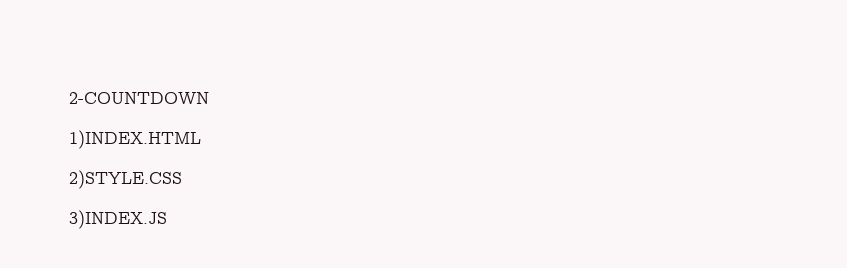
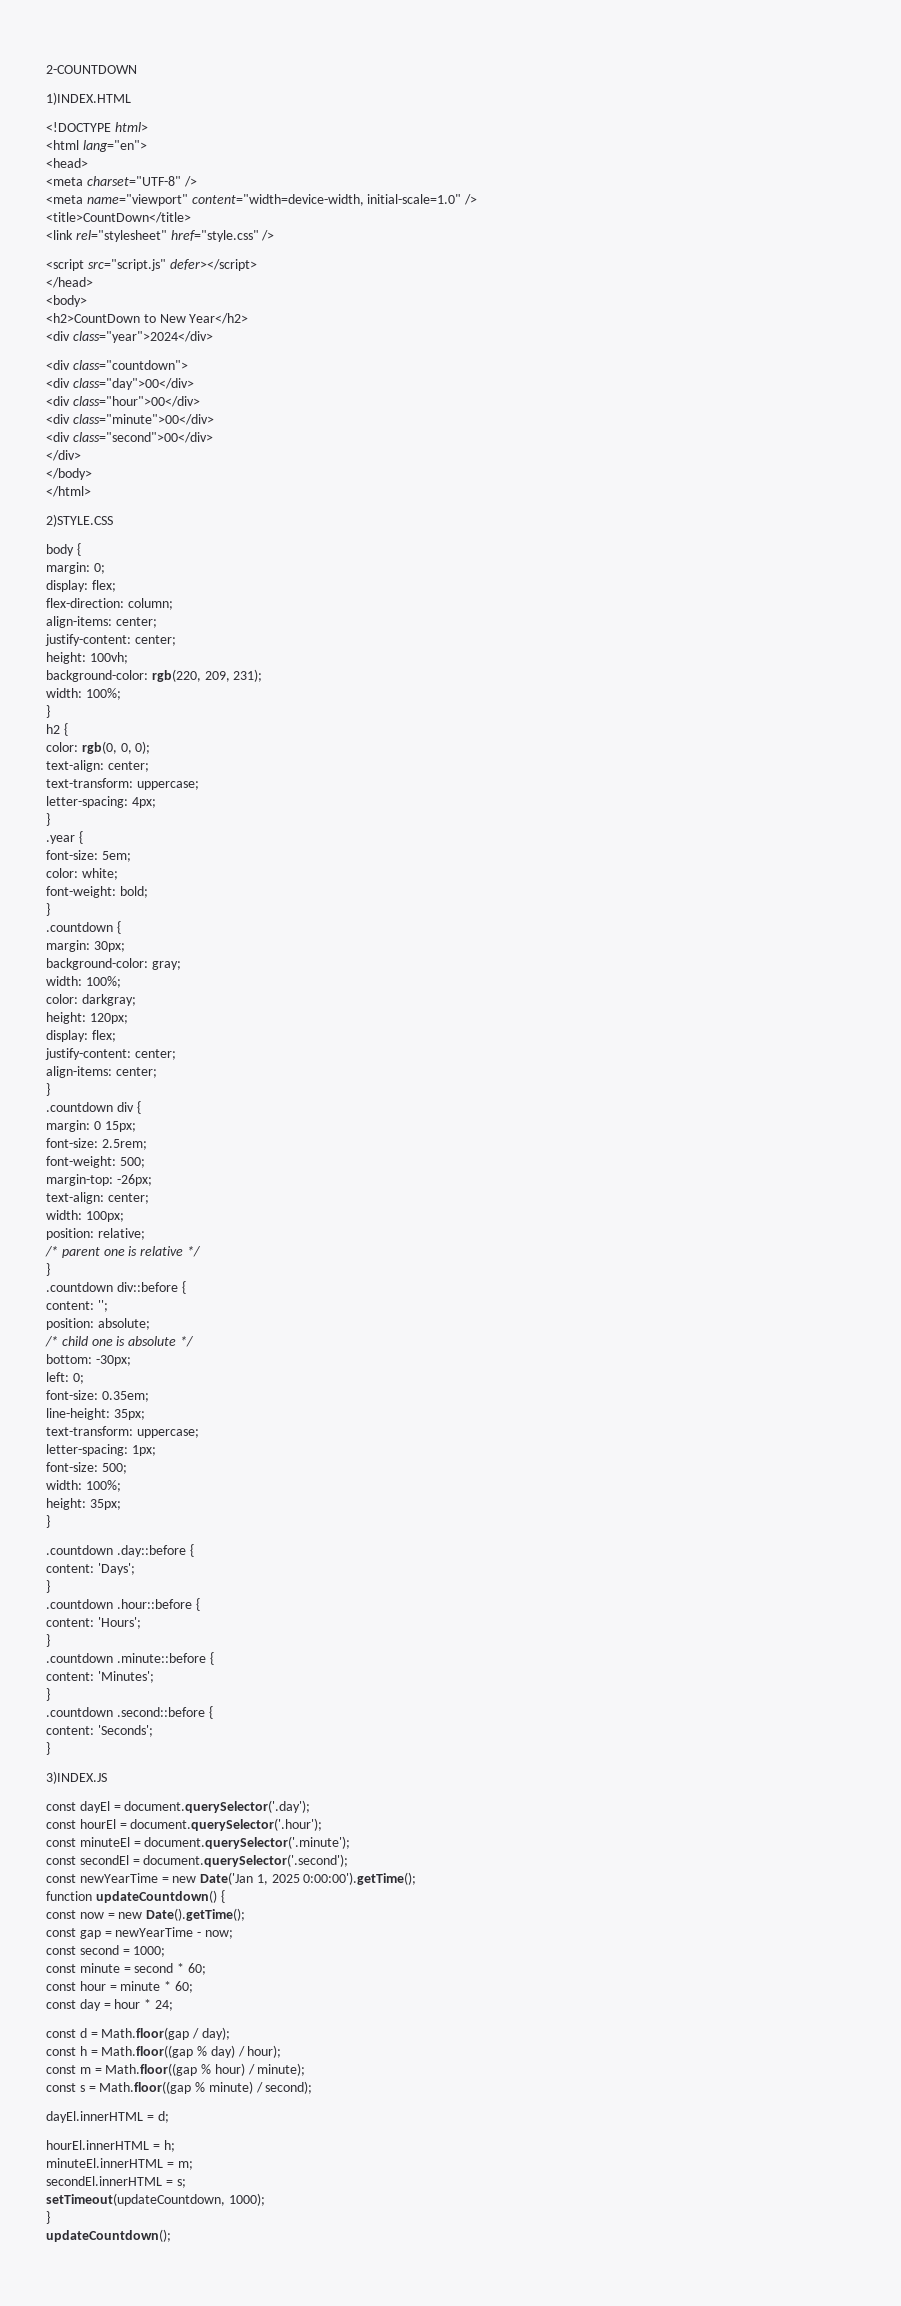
[69,170,182,189] [69,210,167,229] 2)STYLE.CSS // 3)INDEX.JS -> [46,122,148,132] [46,140,147,152] [46,158,88,168] [46,176,197,187] [46,194,478,206] [46,212,191,223] [46,230,275,242] [46,259,257,271] [46,277,93,288] [46,295,87,307] [46,313,249,324] [46,331,213,343] [46,360,188,370] [46,378,194,390] [46,396,200,407] [46,414,214,425] [46,432,213,443] [46,450,81,461] [46,468,92,480] [46,486,91,497] [46,514,113,527] [46,543,81,556] [46,562,105,574] [46,580,116,592] [46,598,173,610] [46,616,157,628] [45,634,176,646] [46,652,128,664] [46,669,263,682] [46,688,121,700] [46,705,50,718] [46,723,68,736] [46,741,151,754] [46,760,149,772] [46,778,199,790] [46,796,156,808] [46,813,50,826] [46,831,83,844] [46,850,131,862] [46,868,118,880] [46,886,148,898] [46,903,50,916] [46,921,121,934] [46,940,125,952] [46,958,181,970] [46,976,121,988] [46,994,136,1006] [46,1012,128,1024] [46,1030,116,1042] [45,1048,176,1060] [46,1066,157,1078] [46,1083,50,1096] [46,1101,141,1114] [46,1120,136,1132] [46,1138,147,1150] [46,1156,145,1168] [46,1174,152,1186] [46,1192,149,1204] [46,1210,124,1222] [46,1228,145,1240] [45,1246,201,1258] [46,1263,50,1276] [46,1281,186,1294] [46,1300,108,1312] [46,1318,150,1330] [45,1336,194,1347] [46,1354,131,1366] [46,1372,84,1384] [46,1390,149,1402] [46,1408,145,1420] [46,1426,199,1438] [46,1444,156,1456] [46,1462,127,1474] [46,1480,121,1492] [46,1498,121,1510] [46,1515,50,1528] [46,1544,194,1557] [46,1563,135,1575] [46,1580,50,1593] [46,1598,200,1611] [46,1617,141,1629] [46,1634,50,1647] [46,1652,214,1665] [46,1671,154,1683] [46,1688,50,1701] [46,1706,213,1719] [46,1725,153,1737] [46,1742,50,1755] [46,1771,107,1784] [46,1800,311,1813] [46,1818,323,1831] [46,1836,351,1849] [46,1854,349,1867] [46,1872,417,1885] [46,1890,225,1903] [46,1908,246,1921] [46,1927,233,1939] [46,1945,166,1957] [46,1963,206,1975] [46,1981,193,1993] [46,1999,173,2011] [46,2027,230,2040] [46,2045,282,2058] [46,2063,306,2076] [46,2081,313,2094] [46,2111,169,2123] [46,2140,175,2152] [46,2158,193,2170] [46,2176,186,2188] [46,2193,265,2206] [46,2211,50,2224] [46,2229,171,2242] <!DOCTYPE html> // <html lang="en"> // <head> // <meta charset="UTF-8" /> // <meta name="viewport" content="width=device-width, initial-scale=1.0" /> // <title>CountDown</title> // <link rel="stylesheet" href="style.css" /> // <script src="script.js" defer></script> // </head> // <body> // <h2>CountDown to New Year</h2> // <div class="year">2024</div> // <div class="countdown"> // <div class="day">00</div> // <div class="hour">00</div> // <div class="minute">00</div> // <div class="second">00</div> // </div> // </body> // </html> // 2)STYLE.CSS // body { // margin: 0; // display: flex; // flex-direction: column; // align-items: center; // justify-content: center; // height: 100vh; // background-color: rgb(220, 209, 231); // width: 100%; // } // h2 { // color: rgb(0, 0, 0); // text-align: center; // text-transform: uppercase; // letter-spacing: 4px; // } // .year { // font-size: 5em; // color: white; // font-weight: bold; // } // .countdown { // margin: 30px; // background-color: gray; // width: 100%; // color: darkgray; // height: 120px; // display: flex; // justify-content: center; // align-items: center; // } // .countdown div { // margin: 0 15px; // font-size: 2.5rem; // font-weight: 500; // margin-top: -26px; // text-align: center; // width: 100px; // position: relative; // /* parent one is relative */ // } // .countdown div::before { // content: ''; // position: absolute; // /* child one is absolute */ // bottom: -30px; // left: 0; // font-size: 0.35em; // line-height: 35px; // text-transform: uppercase; // letter-spacing: 1px; // font-size: 500; // width: 100%; // height: 35px; // } // .countdown .day::before { // content: 'Days'; // } // .countdown .hour::before { // content: 'Hours'; // } // .countdown .minute::before { // content: 'Minutes'; // } // .countdown .second::before { // content: 'Seconds'; // } // 3)INDEX.JS // const dayEl = document.querySelector('.day'); // const hourEl = document.querySelector('.hour'); // const minuteEl = document.querySelector('.minute'); // const secondEl = document.querySelector('.second'); // const newYearTime = new Date('Jan 1, 2025 0:00:00').getTime(); // function updateCountdown() { // const now = new Date().getTime(); // const gap = newYearTime - now; // const second = 1000; // const minute = second * 60; // const hour = minute * 60; // const day = hour * 24; // const d = Math.floor(gap / day); // const h = Math.floor((gap % day) / hour); // const m = Math.floor((gap % hour) / minute); // const s = Math.floor((gap % minute) / second); // dayEl.innerHTML = d; // hourEl.innerHTML = h; // minuteEl.innerHTML = m; // secondEl.innerHTML = s; // setTimeout(updateCountdown, 1000); // } // updateCountdown();

